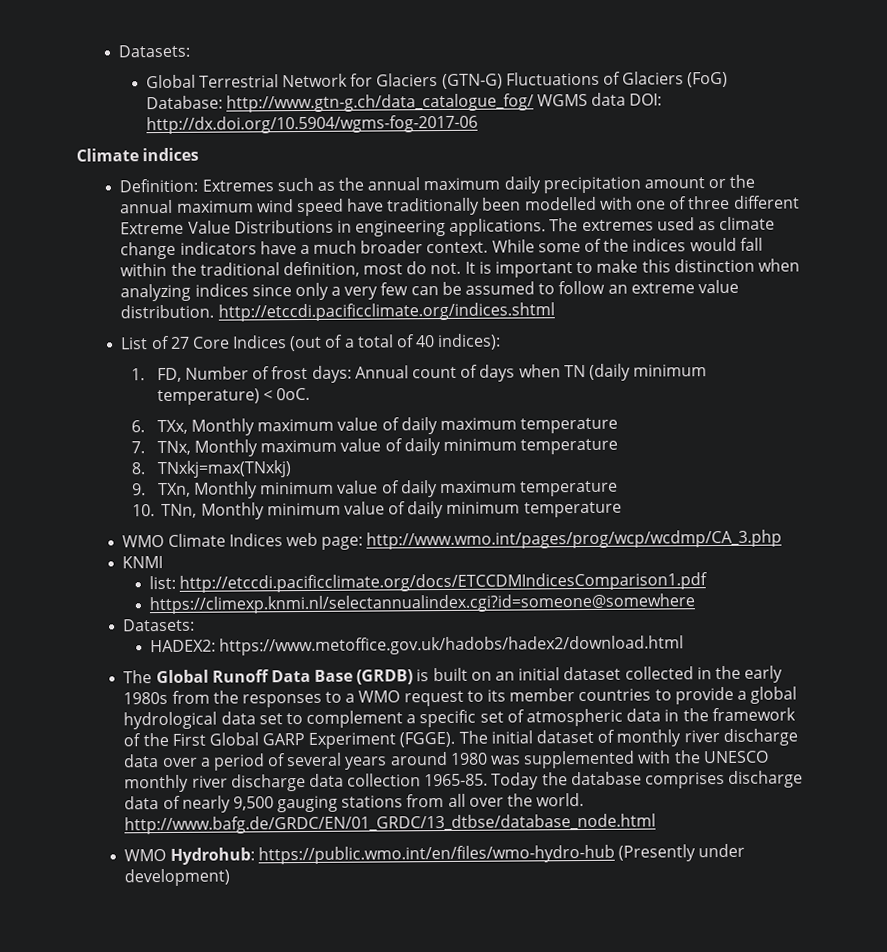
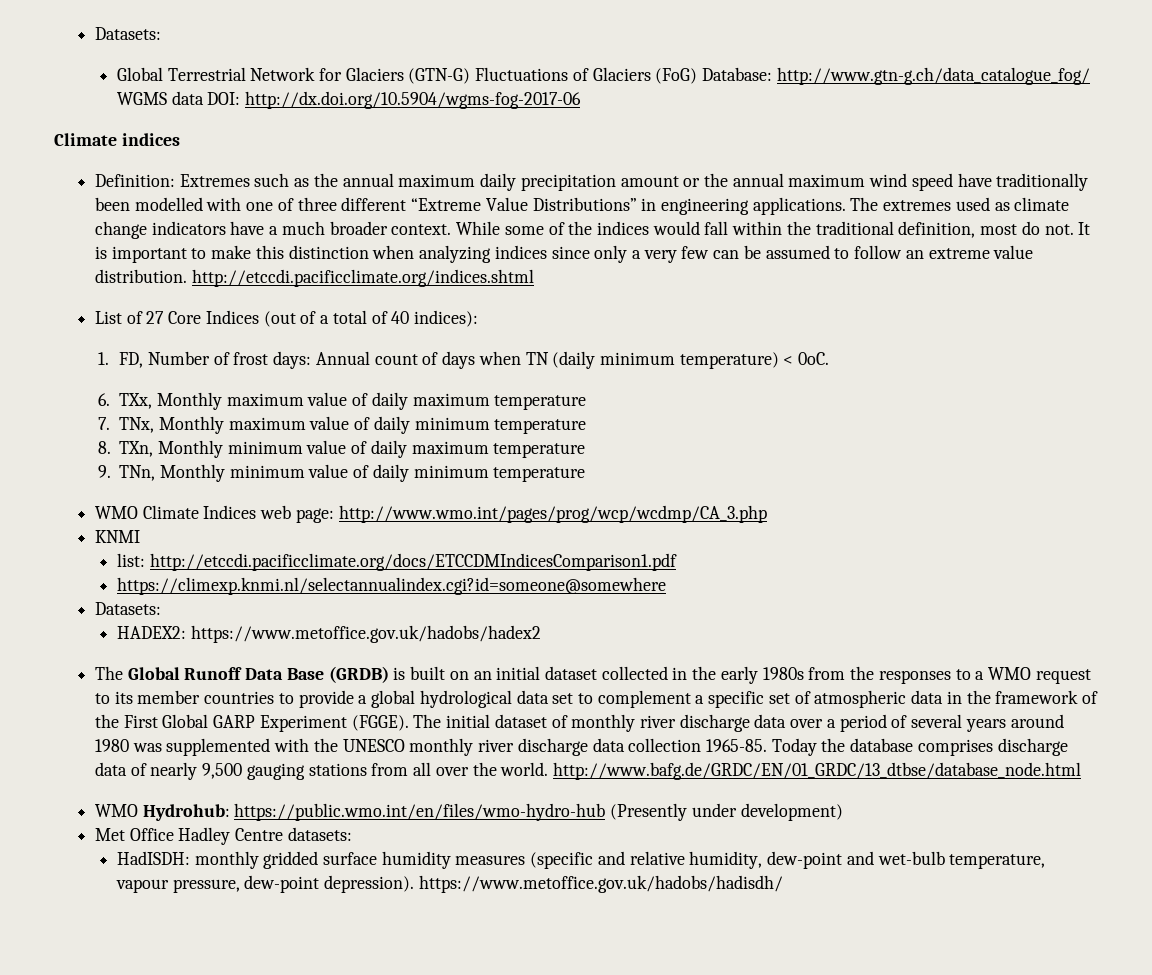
[120,219,334,235] Extreme Value Distributions -> [411,197,637,211] “Extreme Value Distributions”
[156,460,292,479] [131,483,146,496] TNxkj=max(TNxkj) // 9. -> (111, 447) none
[131,504,155,517] 10. -> [97,465,111,478] 9.
[218,635,684,656] https://www.metoffice.gov.uk/hadobs/hadex2/download.html -> [190,625,541,643] https://www.metoffice.gov.uk/hadobs/hadex2
(231, 877) none -> [95,827,352,845] [116,851,1046,869] [115,875,783,893] // Met Office Hadley Centre datasets: // HadISDH: monthly gridded surface humidity measures (specific and relative humidity, dew-point and wet-bulb temperature, vapour pressure, dew-point depression). https://www.metoffice.gov.uk/hadobs/hadisdh/

